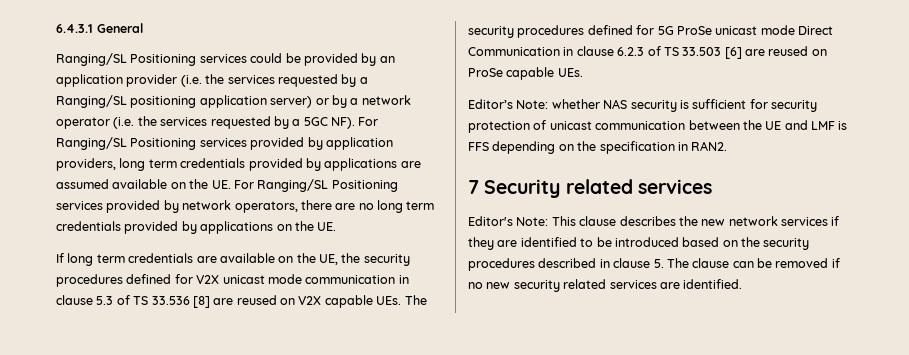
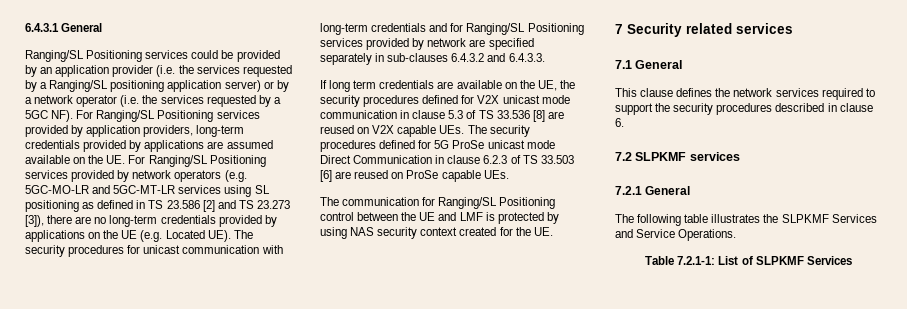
[119,158,177,171] long term -> [196,125,245,137] long-term
[234,201,298,213] operators, -> [174,170,247,182] [25,185,270,197] [25,200,290,212] [25,215,44,227] operators (e.g. 5GC-MO-LR and 5GC-MT-LR services using SL positioning as defined in TS 23.586 [2] and TS 23.273 [3]),
[377,200,435,213] long term -> [109,215,158,227] long-term
[317,222,337,231] UE. -> [121,230,253,242] [25,245,283,257] [320,23,584,35] [320,38,534,50] [320,53,545,65] UE (e.g. Located UE). The security procedures for unicast communication with long-term credentials and for Ranging/SL Positioning services provided by network are specified separately in sub-clauses 6.4.3.2 and 6.4.3.3.
[468,99,817,112] [468,120,686,133] Editor’s Note: whether NAS security is sufficient for security protection of unicast communication -> [320,197,556,209] [320,212,354,221] The communication for Ranging/SL Positioning control
[468,141,728,154] [468,179,712,198] [468,216,840,226] [468,237,738,250] FFS depending on the specification in RAN2. // 7 Security related services // Editor's Note: This clause describes the new network services if they are identified to be introduced based on -> [497,212,559,224] [320,227,553,239] [615,23,793,37] [615,60,683,69] [615,88,875,100] [615,103,653,115] protected by using NAS security context created for the UE. // 7 Security related services // 7.1 General // This clause defines the network services required to support
[653,258,840,268] [468,279,743,292] 5. The clause can be removed if no new security related services are identified. -> [615,118,624,127] [615,152,740,161] [615,186,691,195] [615,214,877,226] [615,229,737,241] [645,256,852,265] 6. // 7.2 SLPKMF services // 7.2.1 General // The following table illustrates the SLPKMF Services and Service Operations. // Table 7.2.1-1: List of SLPKMF Services

